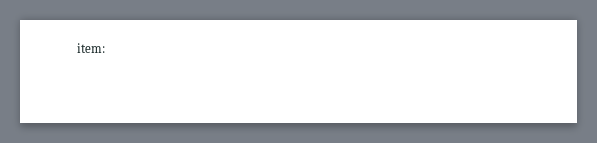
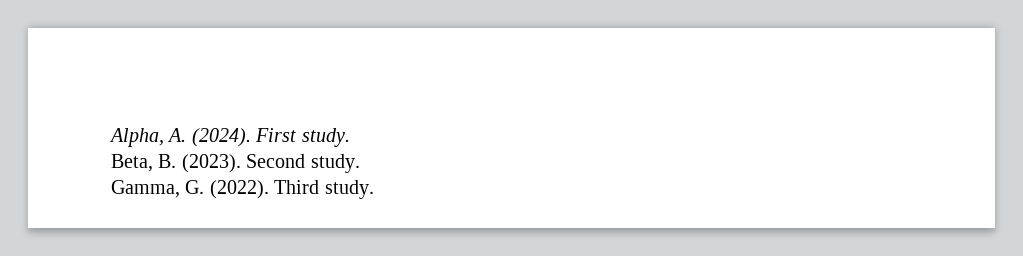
[77,43,105,53] item: -> [109,128,350,147] [111,154,360,173] [111,180,374,199] Alpha, A. (2024). First study. // Beta, B. (2023). Second study. // Gamma, G. (2022). Third study.

